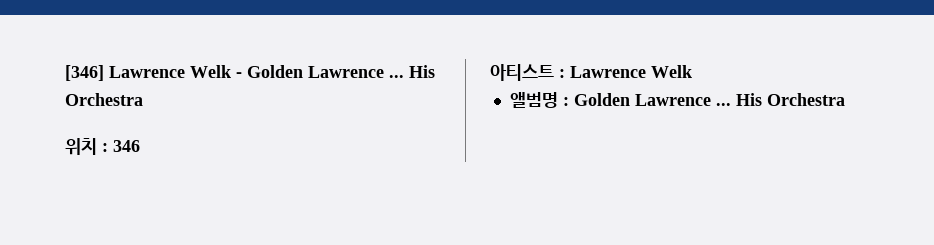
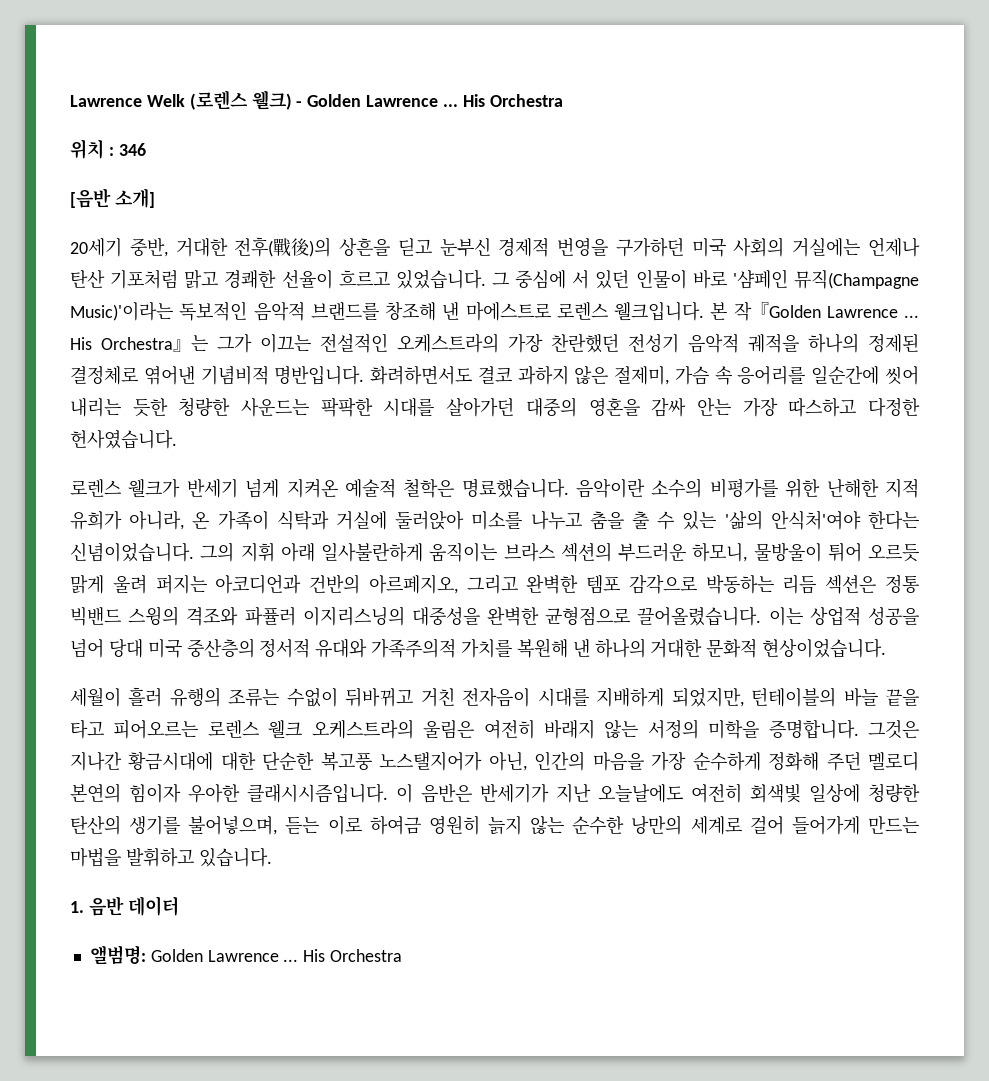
[65,65,231,81] [346] Lawrence Welk -> [70,90,292,110] Lawrence Welk (로렌스 웰크)
[490,64,692,81] [509,92,845,108] 아티스트 : Lawrence Welk // 앨범명 : Golden Lawrence ... His Orchestra -> [70,188,155,208] [70,237,920,257] [70,269,919,289] [70,301,919,321] [70,333,919,353] [70,365,919,385] [70,397,921,417] [70,429,177,449] [70,478,919,498] [70,510,920,530] [70,542,919,562] [70,574,919,594] [70,606,919,626] [70,638,887,658] [70,687,919,707] [70,719,919,739] [70,751,919,771] [70,783,920,803] [70,815,919,835] [70,847,272,867] [70,896,179,916] [89,945,403,965] [음반 소개] // 20세기 중반, 거대한 전후(戰後)의 상흔을 딛고 눈부신 경제적 번영을 구가하던 미국 사회의 거실에는 언제나 탄산 기포처럼 맑고 경쾌한 선율이 흐르고 있었습니다. 그 중심에 서 있던 인물이 바로 '샴페인 뮤직(Champagne Music)'이라는 독보적인 음악적 브랜드를 창조해 낸 마에스트로 로렌스 웰크입니다. 본 작『Golden Lawrence ... His Orchestra』는 그가 이끄는 전설적인 오케스트라의 가장 찬란했던 전성기 음악적 궤적을 하나의 정제된 결정체로 엮어낸 기념비적 명반입니다. 화려하면서도 결코 과하지 않은 절제미, 가슴 속 응어리를 일순간에 씻어 내리는 듯한 청량한 사운드는 팍팍한 시대를 살아가던 대중의 영혼을 감싸 안는 가장 따스하고 다정한 헌사였습니다. // 로렌스 웰크가 반세기 넘게 지켜온 예술적 철학은 명료했습니다. 음악이란 소수의 비평가를 위한 난해한 지적 유희가 아니라, 온 가족이 식탁과 거실에 둘러앉아 미소를 나누고 춤을 출 수 있는 '삶의 안식처'여야 한다는 신념이었습니다. 그의 지휘 아래 일사불란하게 움직이는 브라스 섹션의 부드러운 하모니, 물방울이 튀어 오르듯 맑게 울려 퍼지는 아코디언과 건반의 아르페지오, 그리고 완벽한 템포 감각으로 박동하는 리듬 섹션은 정통 빅밴드 스윙의 격조와 파퓰러 이지리스닝의 대중성을 완벽한 균형점으로 끌어올렸습니다. 이는 상업적 성공을 넘어 당대 미국 중산층의 정서적 유대와 가족주의적 가치를 복원해 낸 하나의 거대한 문화적 현상이었습니다. // 세월이 흘러 유행의 조류는 수없이 뒤바뀌고 거친 전자음이 시대를 지배하게 되었지만, 턴테이블의 바늘 끝을 타고 피어오르는 로렌스 웰크 오케스트라의 울림은 여전히 바래지 않는 서정의 미학을 증명합니다. 그것은 지나간 황금시대에 대한 단순한 복고풍 노스탤지어가 아닌, 인간의 마음을 가장 순수하게 정화해 주던 멜로디 본연의 힘이자 우아한 클래시시즘입니다. 이 음반은 반세기가 지난 오늘날에도 여전히 회색빛 일상에 청량한 탄산의 생기를 불어넣으며, 듣는 이로 하여금 영원히 늙지 않는 순수한 낭만의 세계로 걸어 들어가게 만드는 마법을 발휘하고 있습니다. // 1. 음반 데이터 // 앨범명: Golden Lawrence ... His Orchestra

